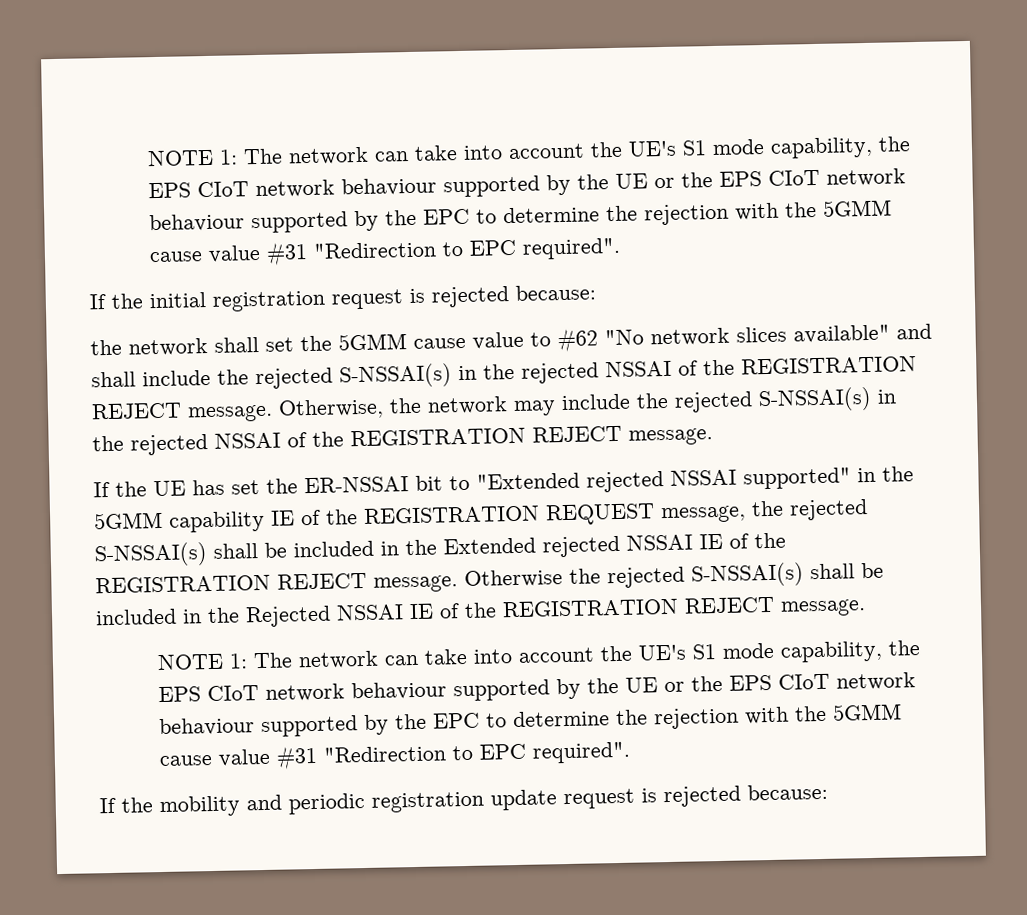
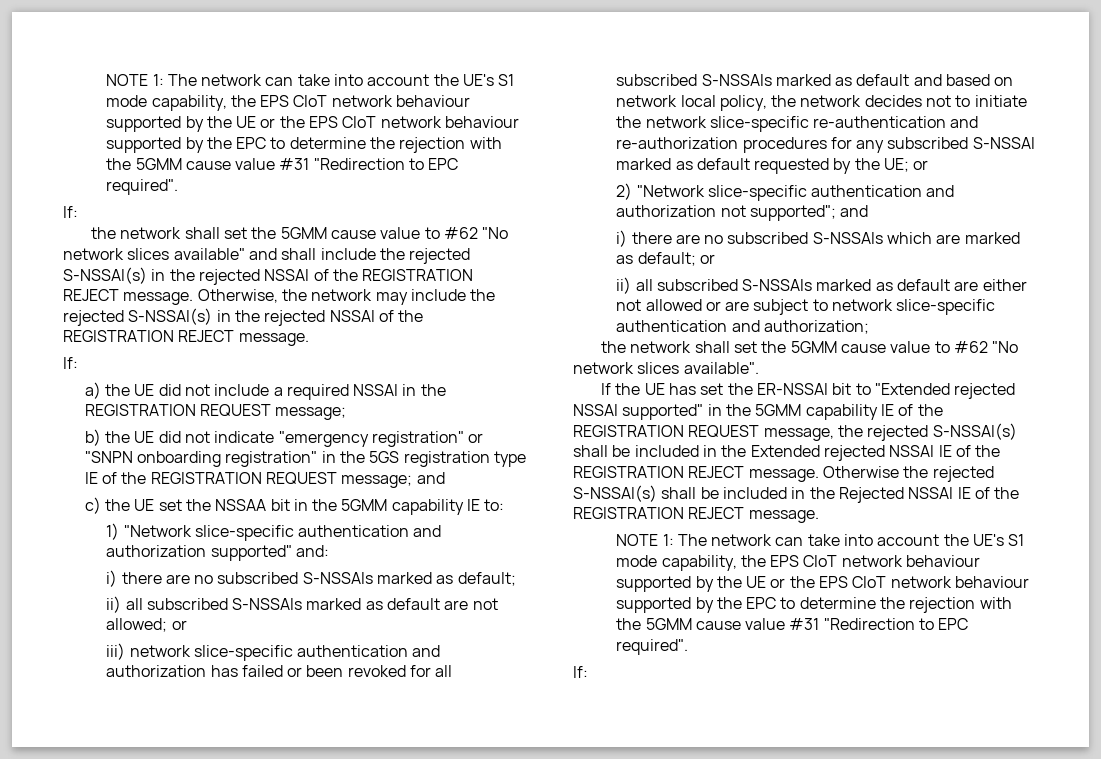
[89,284,596,312] If the initial registration request is rejected because: -> [63,206,78,218] If:
(713, 437) none -> [63,357,78,369] [84,382,446,400] [84,404,347,420] [84,429,484,447] [84,451,526,467] [84,472,445,488] [84,497,505,515] [106,523,442,541] [106,545,329,561] [106,570,516,587] [106,596,498,613] [106,618,187,632] [106,643,441,661] [106,665,453,677] [616,74,1014,86] [616,95,1027,111] [616,116,979,132] [616,137,1035,153] [616,158,929,174] [616,183,955,201] [616,205,869,221] [616,230,1020,247] [616,252,715,266] [616,277,1027,294] [616,299,996,315] [616,320,869,334] [601,341,1019,353] [573,362,759,374] // If: // a) the UE did not include a required NSSAI in the REGISTRATION REQUEST message; // b) the UE did not indicate "emergency registration" or "SNPN onboarding registration" in the 5GS registration type IE of the REGISTRATION REQUEST message; and // c) the UE set the NSSAA bit in the 5GMM capability IE to: // 1) "Network slice-specific authentication and authorization supported" and: // i) there are no subscribed S-NSSAIs marked as default; // ii) all subscribed S-NSSAIs marked as default are not allowed; or // iii) network slice-specific authentication and authorization has failed or been revoked for all subscribed S-NSSAIs marked as default and based on network local policy, the network decides not to initiate the network slice-specific re-authentication and re-authorization procedures for any subscribed S-NSSAI marked as default requested by the UE; or // 2) "Network slice-specific authentication and authorization not supported"; and // i) there are no subscribed S-NSSAIs which are marked as default; or // ii) all subscribed S-NSSAIs marked as default are either not allowed or are subject to network slice-specific authentication and authorization; // the network shall set the 5GMM cause value to #62 "No network slices available".
[99,783,828,818] If the mobility and periodic registration update request is rejected because: -> [573,666,588,678] If:

